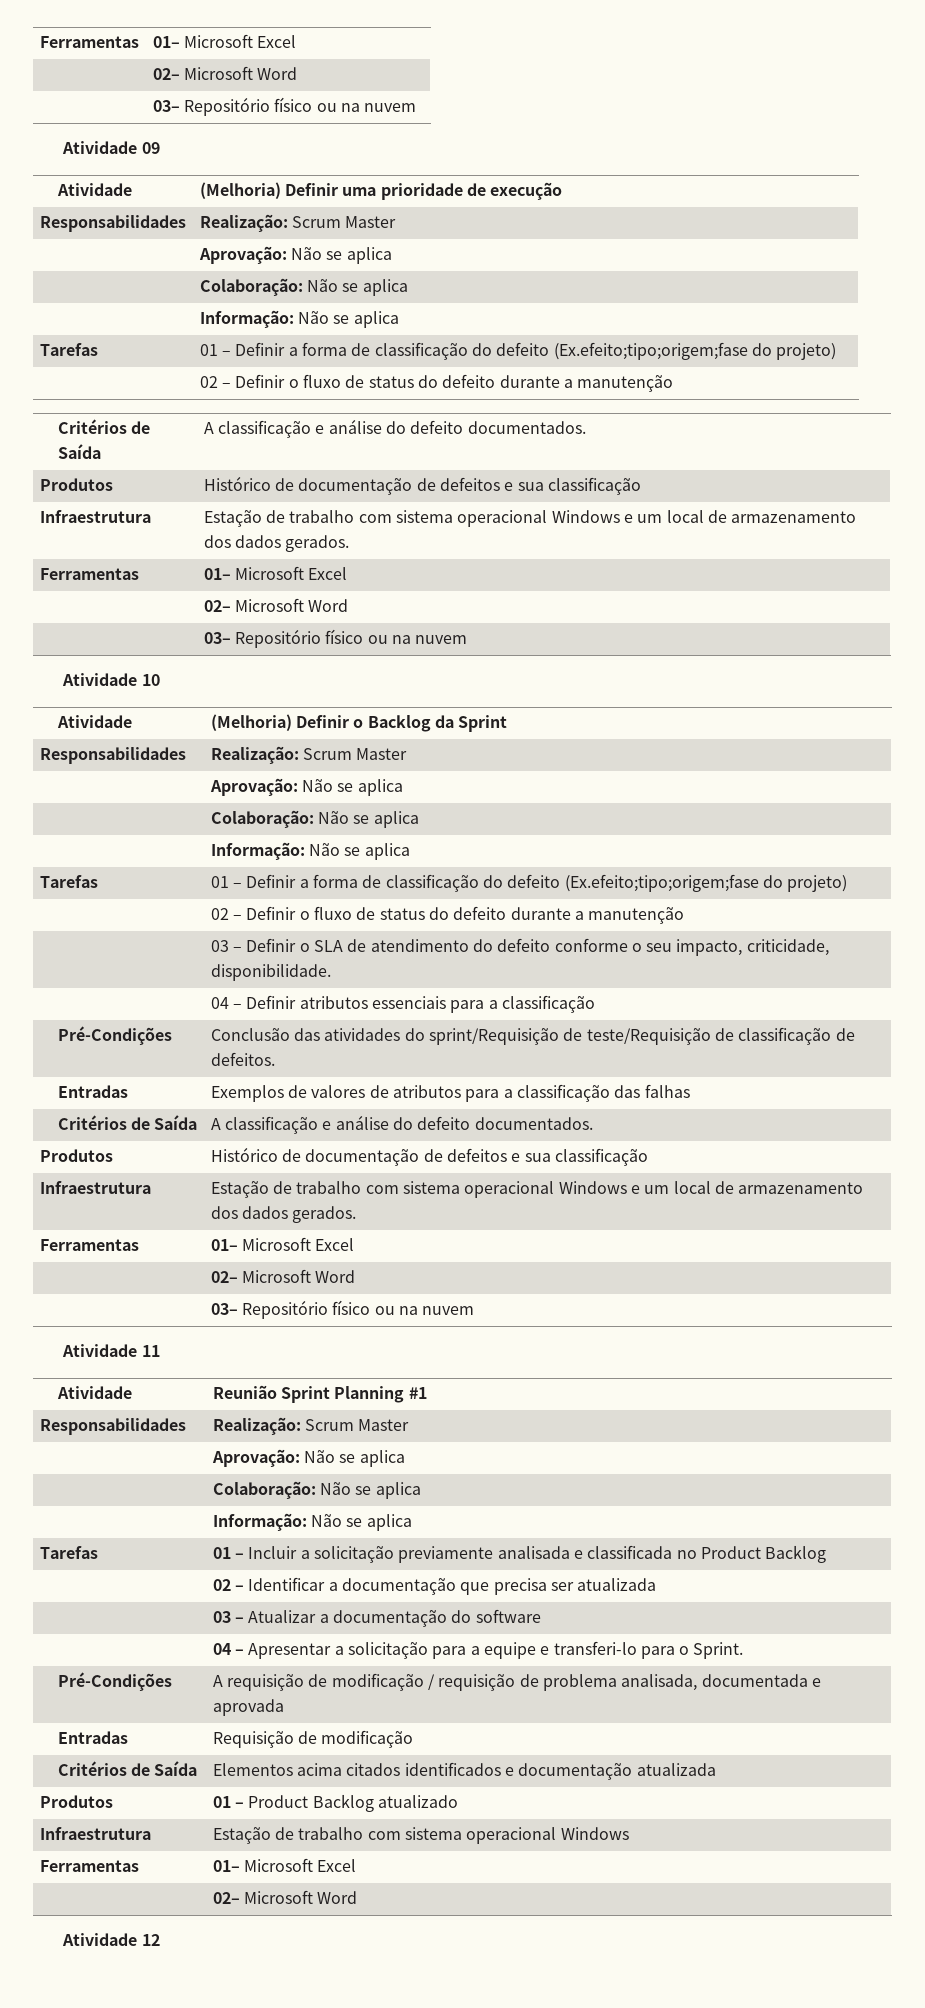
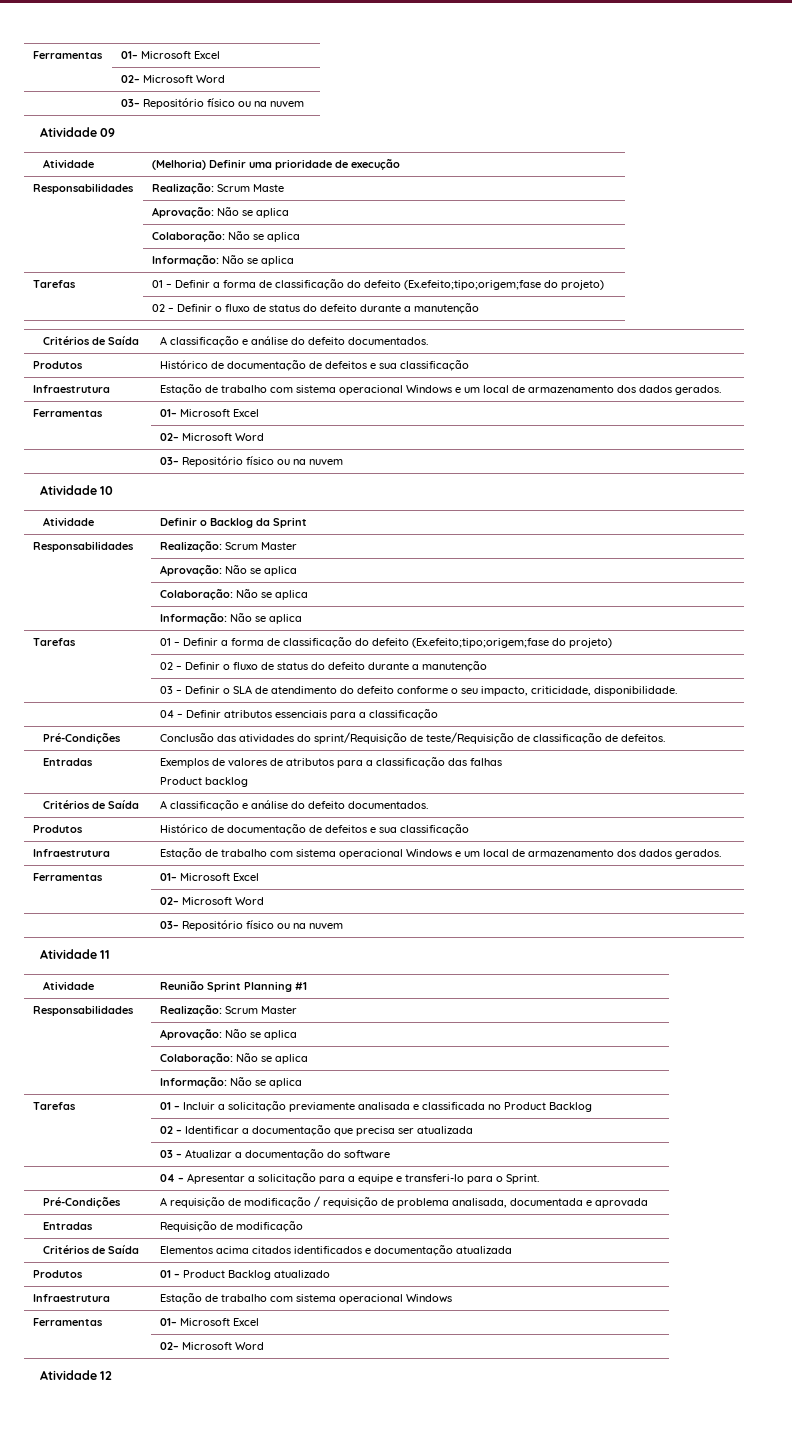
[345,216,397,228] Master -> [253,184,285,192] Maste
[210,714,292,731] (Melhoria) -> (94, 521) none
(690, 1091) none -> [160,777,249,787] // Product backlog

